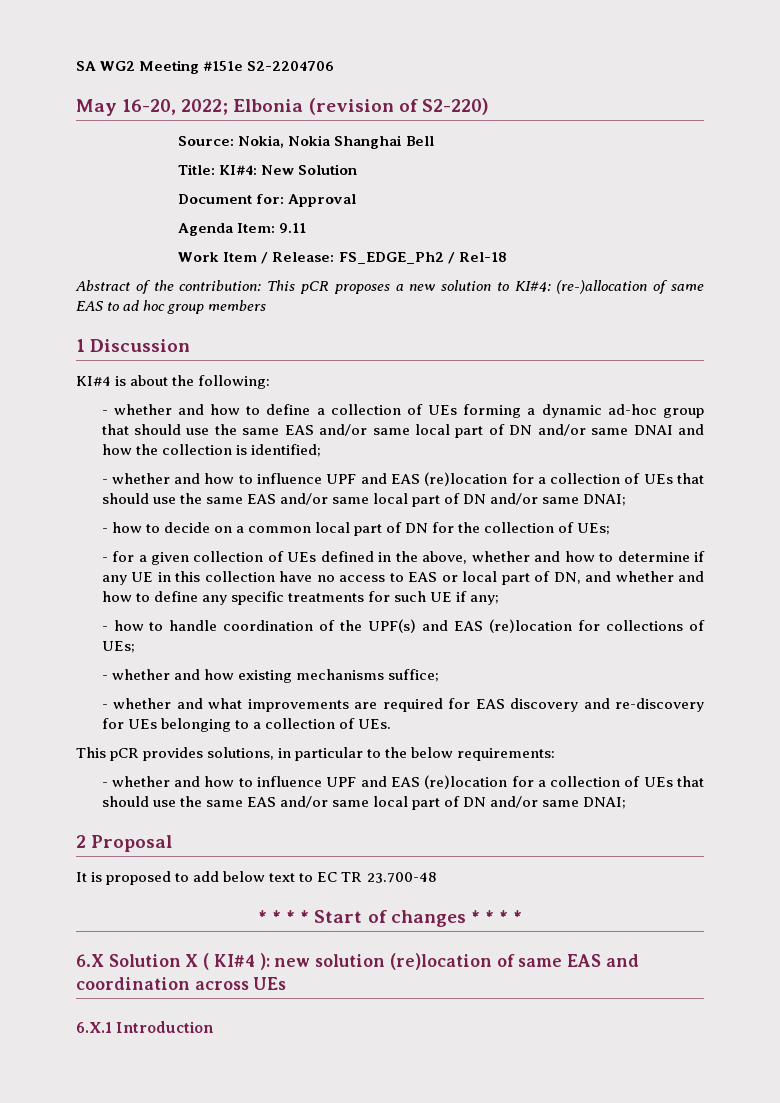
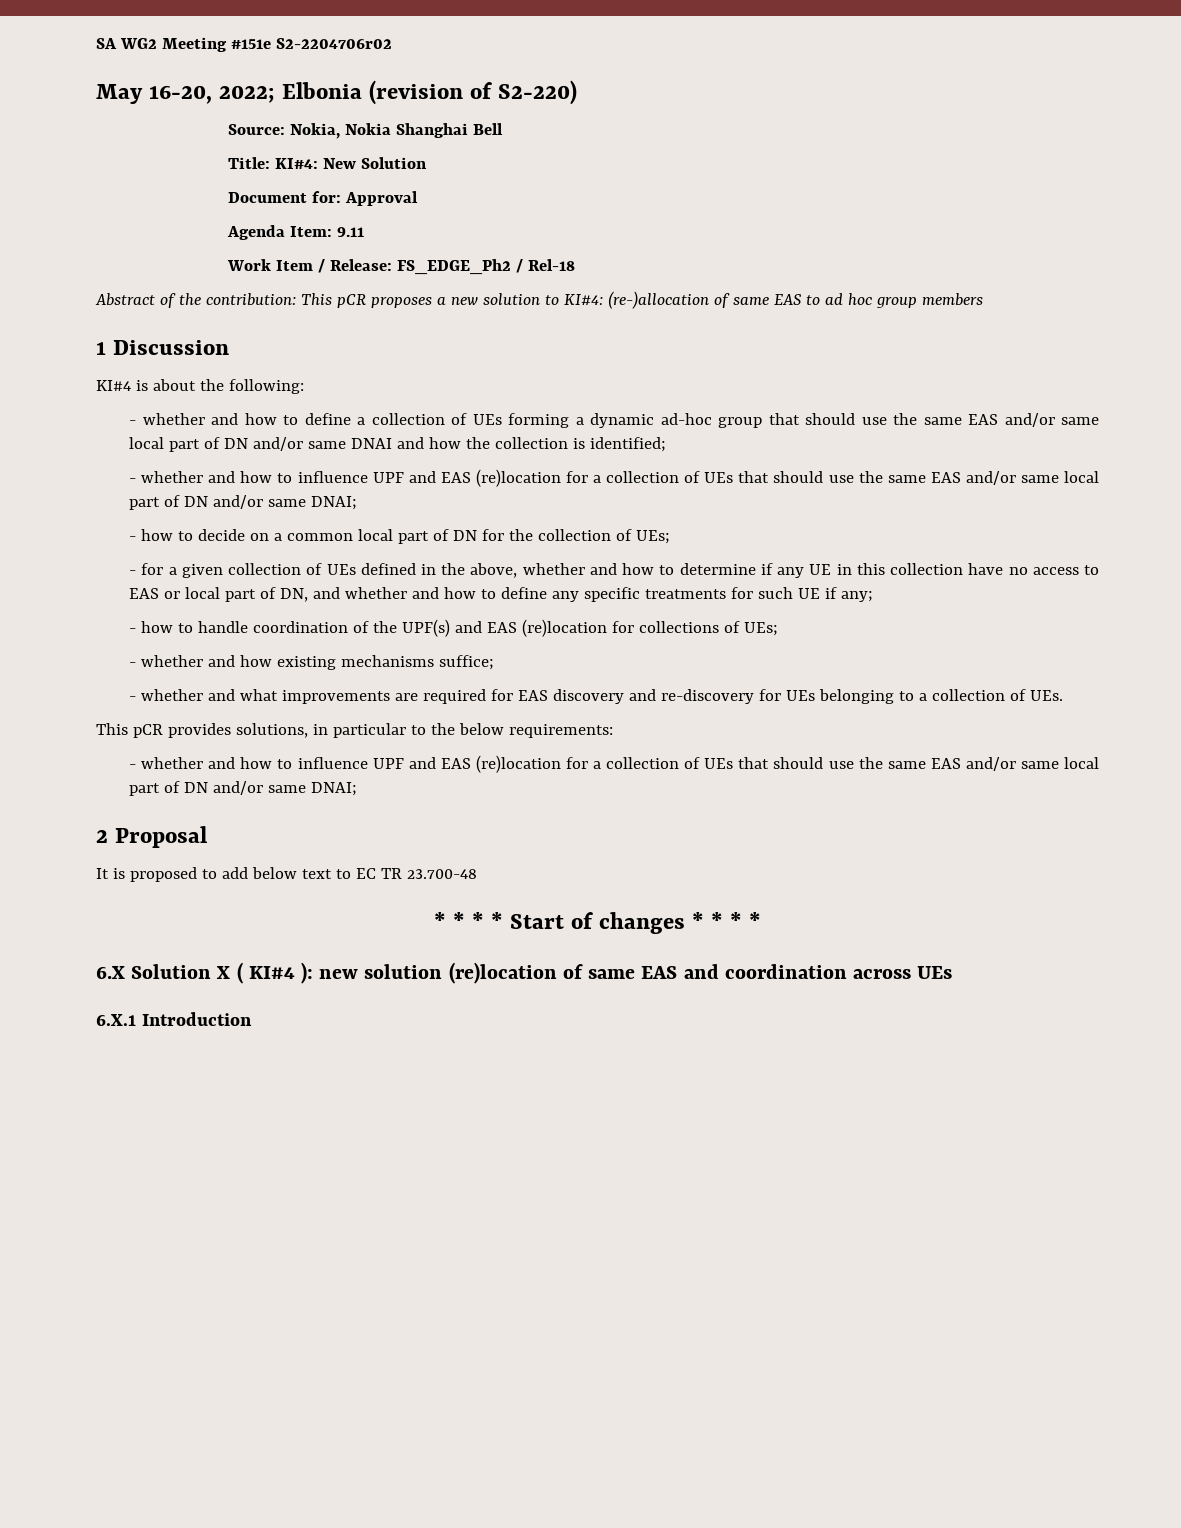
[247,61,335,71] S2-2204706 -> [275,38,392,49] S2-2204706r02

